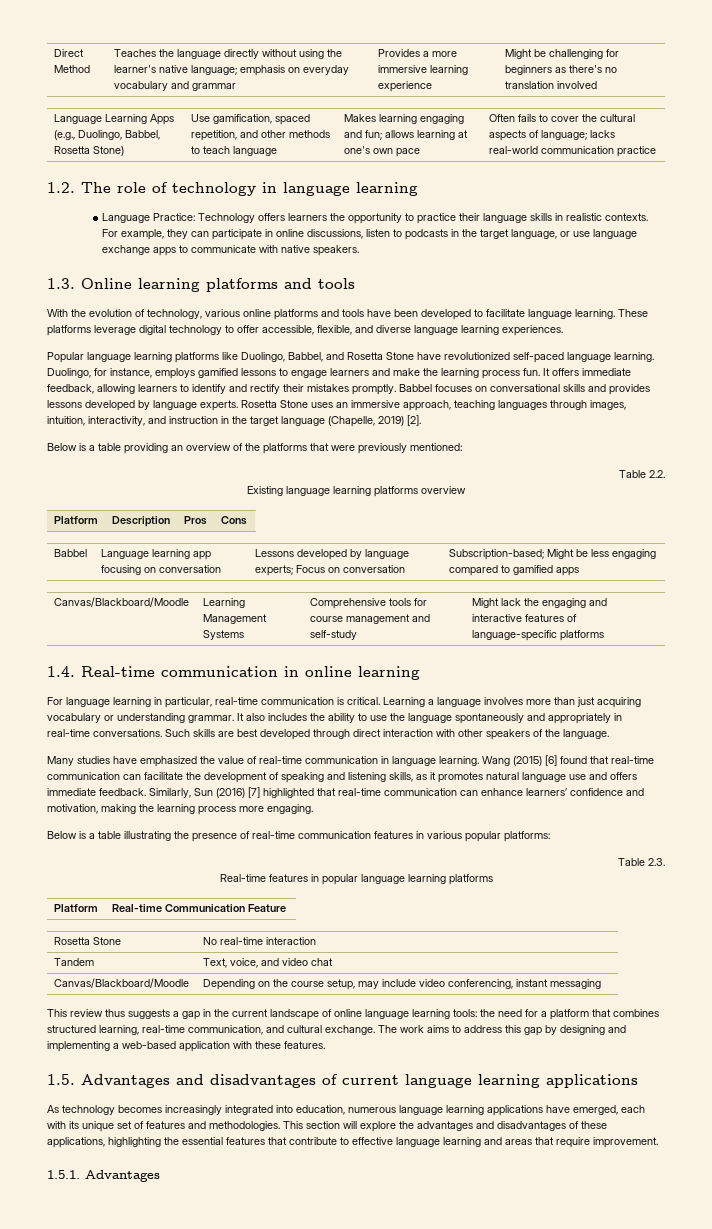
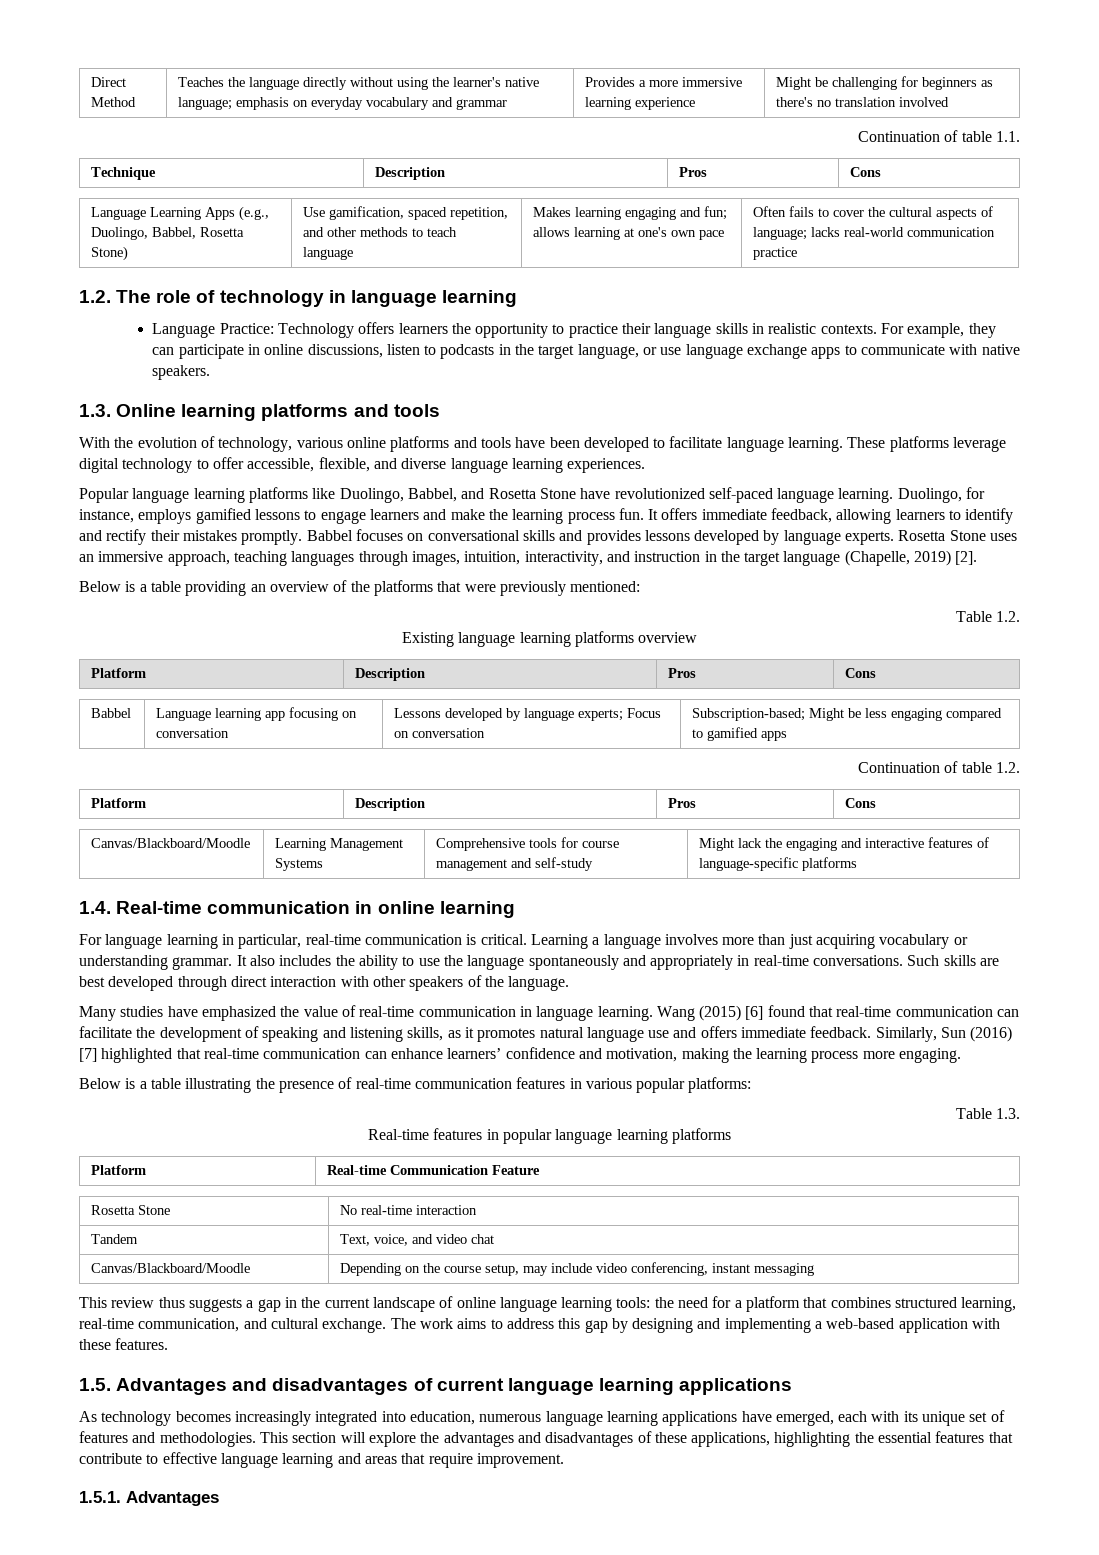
(597, 85) none -> [858,130,1021,142] [91,167,157,180] [375,167,446,180] [679,167,708,177] [850,167,882,177] // Continuation of table 1.1. // Technique | Description | Pros | Cons
[649,470,665,478] 2.2. -> [996,611,1021,622] 1.2.
(579, 571) none -> [858,761,1021,773] [91,798,147,808] [355,798,426,811] [668,798,697,808] [845,798,877,808] // Continuation of table 1.2. // Platform | Description | Pros | Cons
[648,858,665,866] 2.3. -> [996,1108,1021,1119] 1.3.

